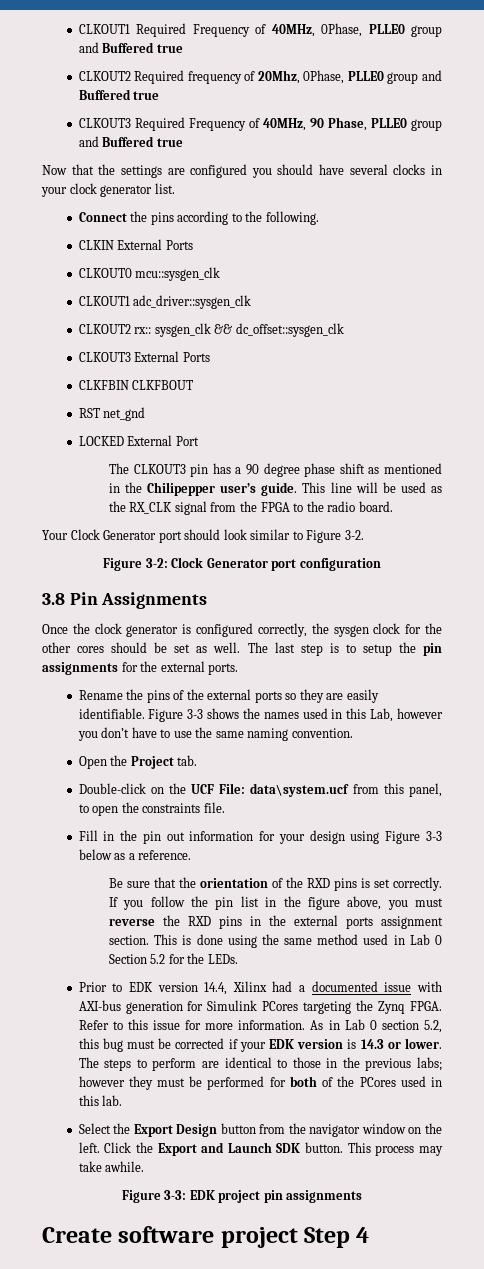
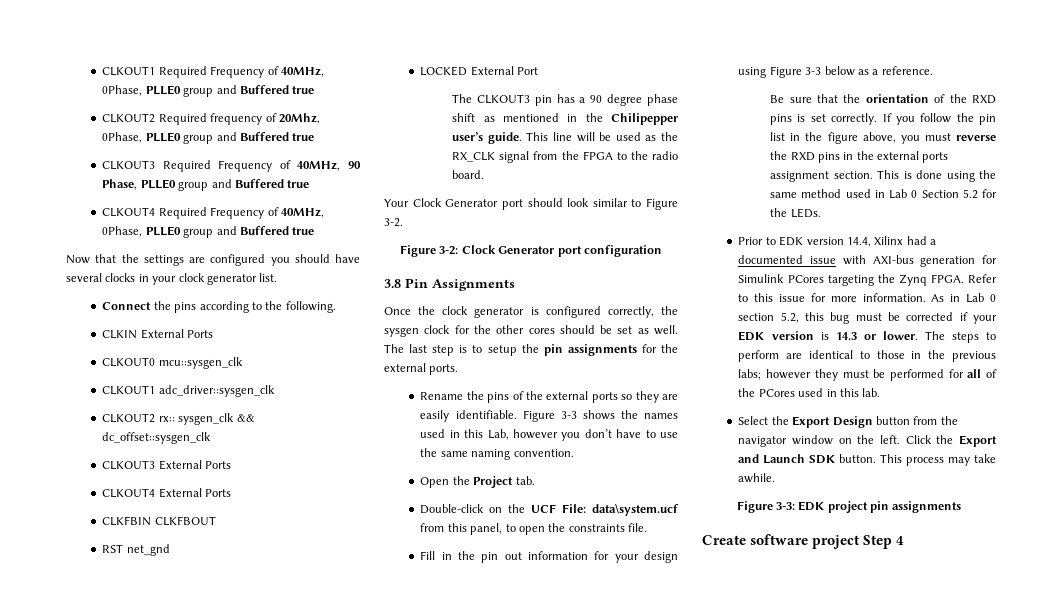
(183, 142) none -> [102,207,324,219] [102,226,315,238] // CLKOUT4 Required Frequency of 40MHz, 0Phase, PLLE0 group and Buffered true
(210, 357) none -> [102,488,232,498] // CLKOUT4 External Ports
[289,1076,317,1087] both -> [967,369,982,378] all

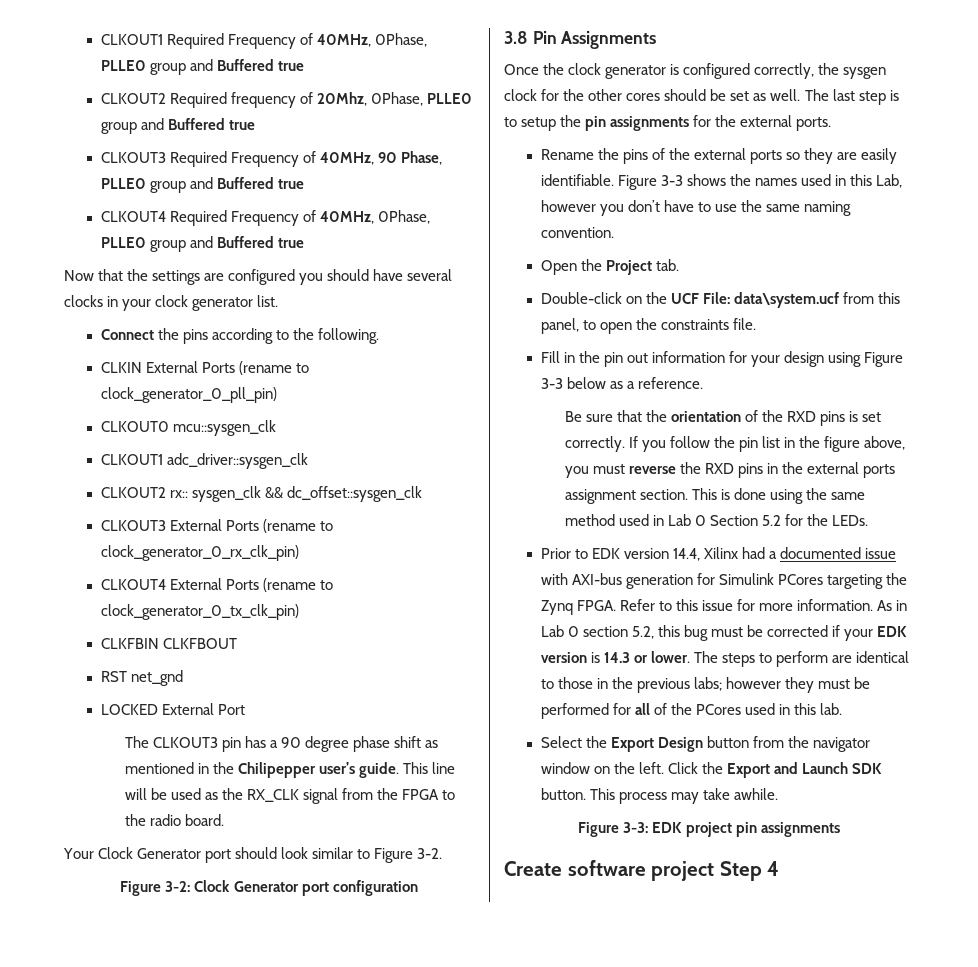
(214, 334) none -> [238,361,309,375] [100,387,277,403] (rename to clock_generator_0_pll_pin)
(232, 465) none -> [262,519,333,533] [100,545,299,561] (rename to clock_generator_0_rx_clk_pin)
(232, 493) none -> [262,578,333,592] [100,604,299,620] (rename to clock_generator_0_tx_clk_pin)

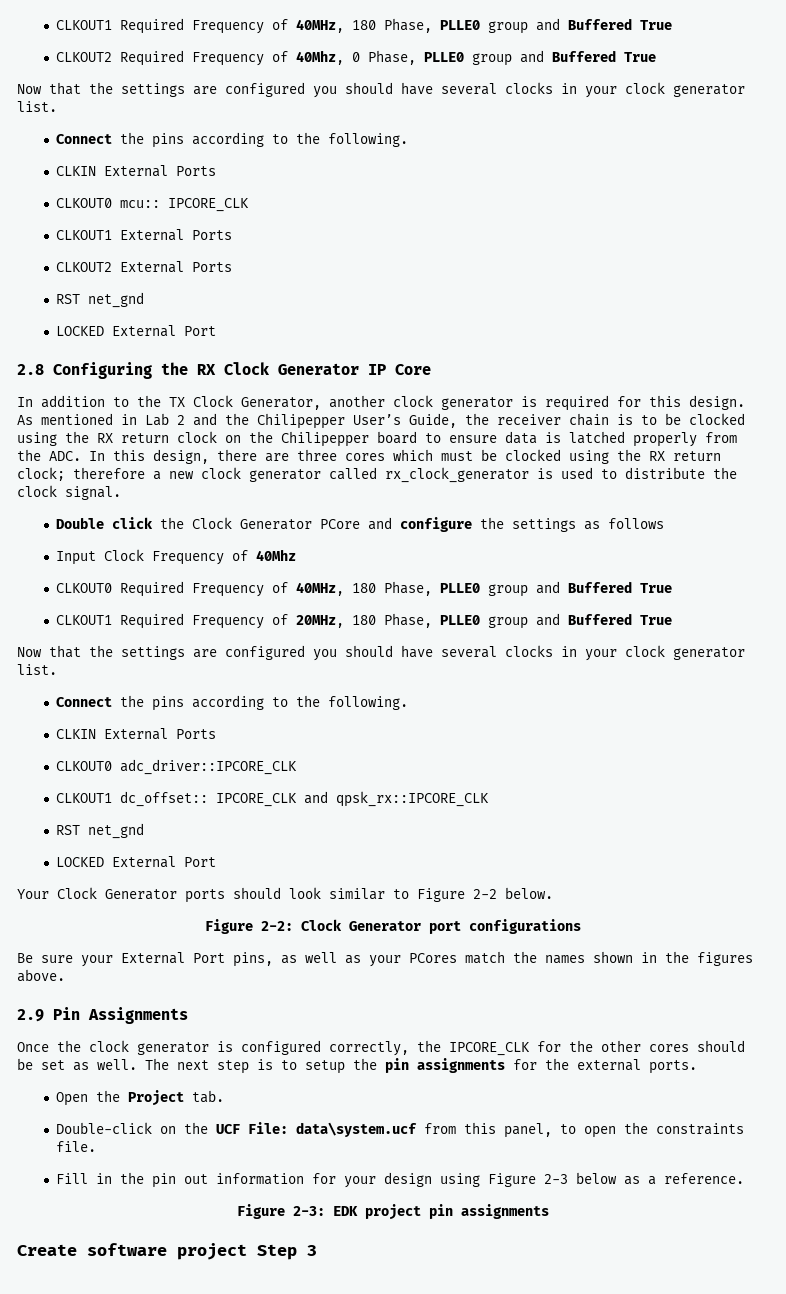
[375,33,428,47] [100,59,304,75] [100,92,473,108] [100,118,255,134] [100,151,443,167] [100,177,304,193] [100,210,431,226] [100,236,304,252] 0Phase, PLLE0 group and Buffered true // CLKOUT2 Required frequency of 20Mhz, 0Phase, PLLE0 group and Buffered true // CLKOUT3 Required Frequency of 40MHz, 90 Phase, PLLE0 group and Buffered true // CLKOUT4 Required Frequency of 40MHz, 0Phase, PLLE0 group and Buffered true -> [352,18,673,34] [56,50,657,66] 180 Phase, PLLE0 group and Buffered True // CLKOUT2 Required Frequency of 40Mhz, 0 Phase, PLLE0 group and Buffered True
[238,361,309,375] [100,387,277,403] [100,420,276,436] [100,453,308,469] [100,486,422,502] [100,519,333,533] [100,545,299,561] [100,578,333,592] [100,604,299,620] [100,638,237,649] [100,670,183,686] [100,703,245,715] [124,736,439,752] [124,762,456,778] [124,788,456,804] [124,814,224,826] (rename to clock_generator_0_pll_pin) // CLKOUT0 mcu::sysgen_clk // CLKOUT1 adc_driver::sysgen_clk // CLKOUT2 rx:: sysgen_clk && dc_offset::sysgen_clk // CLKOUT3 External Ports (rename to clock_generator_0_rx_clk_pin) // CLKOUT4 External Ports (rename to clock_generator_0_tx_clk_pin) // CLKFBIN CLKFBOUT // RST net_gnd // LOCKED External Port // The CLKOUT3 pin has a 90 degree phase shift as mentioned in the Chilipepper user’s guide. This line will be used as the RX_CLK signal from the FPGA to the radio board. -> [56,198,250,212] [56,229,233,241] [56,261,233,273] [56,292,145,308] [56,325,217,337] [17,362,431,379] [17,395,745,411] [17,413,745,429] [17,431,737,447] [17,449,721,464] [17,467,737,483] [17,485,121,500] [56,517,665,532] [56,549,297,565] [56,581,673,597] [56,613,673,629] [17,645,745,661] [17,664,57,675] [56,695,409,711] [56,728,217,740] [56,759,298,775] [56,791,490,807] [56,823,145,839] [56,856,217,868] // CLKOUT0 mcu:: IPCORE_CLK // CLKOUT1 External Ports // CLKOUT2 External Ports // RST net_gnd // LOCKED External Port // 2.8 Configuring the RX Clock Generator IP Core // In addition to the TX Clock Generator, another clock generator is required for this design. As mentioned in Lab 2 and the Chilipepper User’s Guide, the receiver chain is to be clocked using the RX return clock on the Chilipepper board to ensure data is latched properly from the ADC. In this design, there are three cores which must be clocked using the RX return clock; therefore a new clock generator called rx_clock_generator is used to distribute the clock signal. // Double click the Clock Generator PCore and configure the settings as follows // Input Clock Frequency of 40Mhz // CLKOUT0 Required Frequency of 40MHz, 180 Phase, PLLE0 group and Buffered True // CLKOUT1 Required Frequency of 20MHz, 180 Phase, PLLE0 group and Buffered True // Now that the settings are configured you should have several clocks in your clock generator list. // Connect the pins according to the following. // CLKIN External Ports // CLKOUT0 adc_driver::IPCORE_CLK // CLKOUT1 dc_offset:: IPCORE_CLK and qpsk_rx::IPCORE_CLK // RST net_gnd // LOCKED External Port
[205,849,232,863] port -> [185,889,225,903] ports
[417,848,443,859] [120,880,418,896] [504,31,528,44] 3-2. // Figure 3-2: Clock Generator port configuration // 3.8 -> [473,887,553,899] [204,919,581,934] [17,951,753,967] [17,969,65,982] [17,1009,44,1022] 2-2 below. // Figure 2-2: Clock Generator port configurations // Be sure your External Port pins, as well as your PCores match the names shown in the figures above. // 2.9
[843,67,887,79] [504,89,537,101] sysgen clock -> [449,1042,530,1056] IPCORE_CLK
[832,89,855,101] last -> [177,1060,209,1070] next
[540,148,898,164] [540,174,903,190] [540,200,852,216] [540,227,614,238] // Rename the pins of the external ports so they are easily identifiable. Figure 3-3 shows the names used in this Lab, however you don’t have to use the same naming convention. -> (697, 1067) none
[540,378,563,389] 3-3 -> [544,1174,569,1184] 2-3
[564,410,882,426] [564,436,906,452] [564,462,896,478] [564,488,866,504] [564,514,869,526] [540,547,897,561] [540,573,908,589] [540,599,908,615] [540,625,908,641] [540,651,910,667] [540,677,871,693] [540,703,843,719] [540,736,871,752] [540,762,883,778] [540,788,779,804] [578,822,649,837] // Be sure that the orientation of the RXD pins is set correctly. If you follow the pin list in the figure above, you must reverse the RXD pins in the external ports assignment section. This is done using the same method used in Lab 0 Section 5.2 for the LEDs. // Prior to EDK version 14.4, Xilinx had a documented issue with AXI-bus generation for Simulink PCores targeting the Zynq FPGA. Refer to this issue for more information. As in Lab 0 section 5.2, this bug must be corrected if your EDK version is 14.3 or lower. The steps to perform are identical to those in the previous labs; however they must be performed for all of the PCores used in this lab. // Select the Export Design button from the navigator window on the left. Click the Export and Launch SDK button. This process may take awhile. // Figure 3-3: -> [236,1204,325,1219] // Figure 2-3:
[767,861,780,876] 4 -> [307,1245,317,1256] 3

